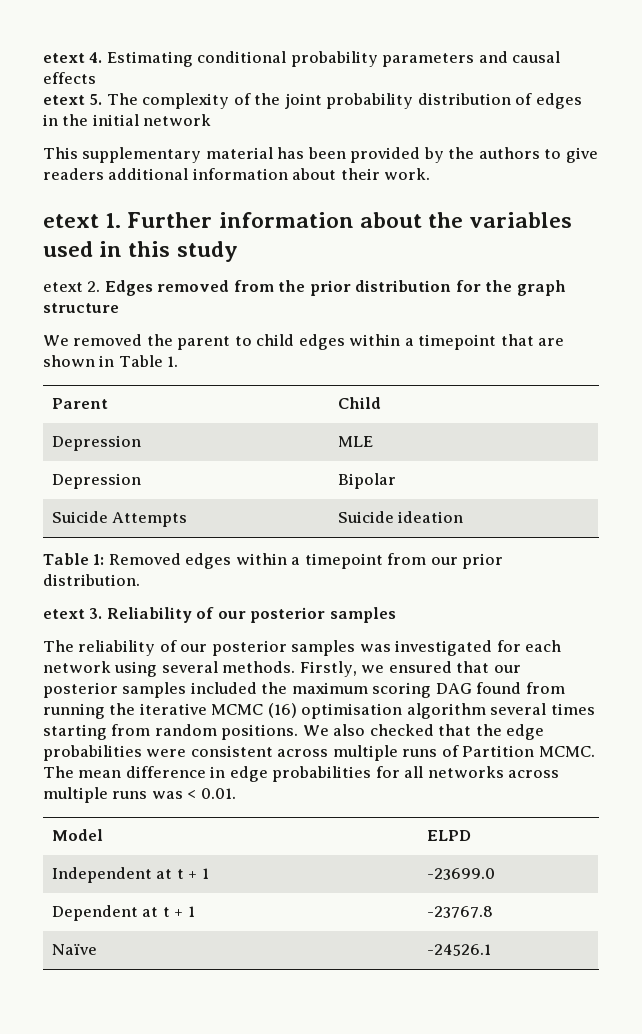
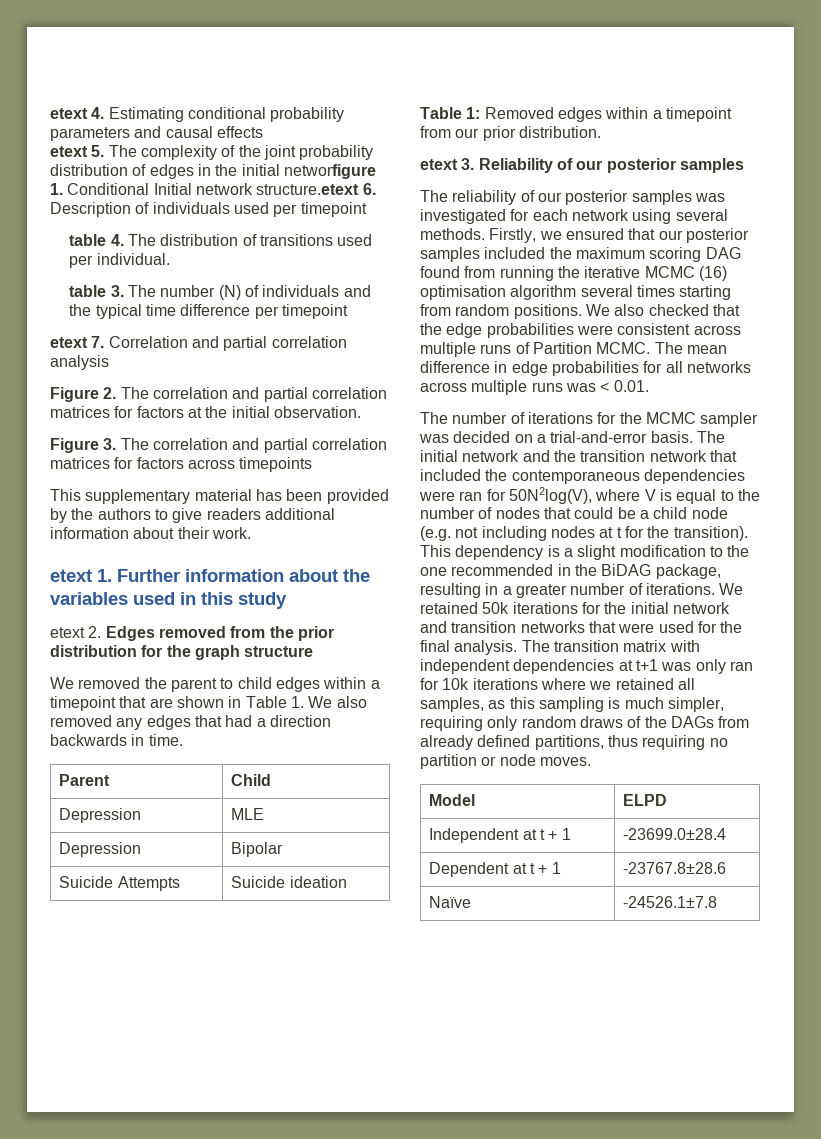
[143,114,212,126] network -> [283,164,376,179] [50,183,376,195] [50,202,367,217] [69,234,373,246] [69,253,170,268] [69,285,371,300] [69,304,348,319] [50,336,347,351] [50,355,109,370] [50,387,387,402] [50,406,361,418] [50,438,387,453] [50,457,313,472] networfigure 1. Conditional Initial network structure.etext 6. Description of individuals used per timepoint // table 4. The distribution of transitions used per individual. // table 3. The number (N) of individuals and the typical time difference per timepoint // etext 7. Correlation and partial correlation analysis // Figure 2. The correlation and partial correlation matrices for factors at the initial observation. // Figure 3. The correlation and partial correlation matrices for factors across timepoints
(179, 361) none -> [308,696,367,708] [50,715,331,730] [50,734,183,746] We also removed any edges that had a direction backwards in time.
(236, 793) none -> [420,412,759,427] [419,431,725,443] [420,450,737,462] [420,469,745,484] [419,487,760,504] [420,507,728,519] [420,526,748,541] [420,545,750,560] [420,564,721,579] [420,583,744,598] [420,602,730,614] [420,621,743,633] [420,640,700,655] [420,659,753,674] [420,678,695,690] [420,697,724,712] [420,716,750,731] [420,735,728,750] [420,754,591,769] // The number of iterations for the MCMC sampler was decided on a trial-and-error basis. The initial network and the transition network that included the contemporaneous dependencies were ran for 50N2log(V), where V is equal to the number of nodes that could be a child node (e.g. not including nodes at t for the transition). This dependency is a slight modification to the one recommended in the BiDAG package, resulting in a greater number of iterations. We retained 50k iterations for the initial network and transition networks that were used for the final analysis. The transition matrix with independent dependencies at t+1 was only ran for 10k iterations where we retained all samples, as this sampling is much simpler, requiring only random draws of the DAGs from already defined partitions, thus requiring no partition or node moves.
[426,868,495,880] -23699.0 -> [623,828,727,840] -23699.0±28.4
[426,906,493,918] -23767.8 -> [623,862,727,874] -23767.8±28.6
[426,944,491,956] -24526.1 -> [623,896,718,908] -24526.1±7.8

